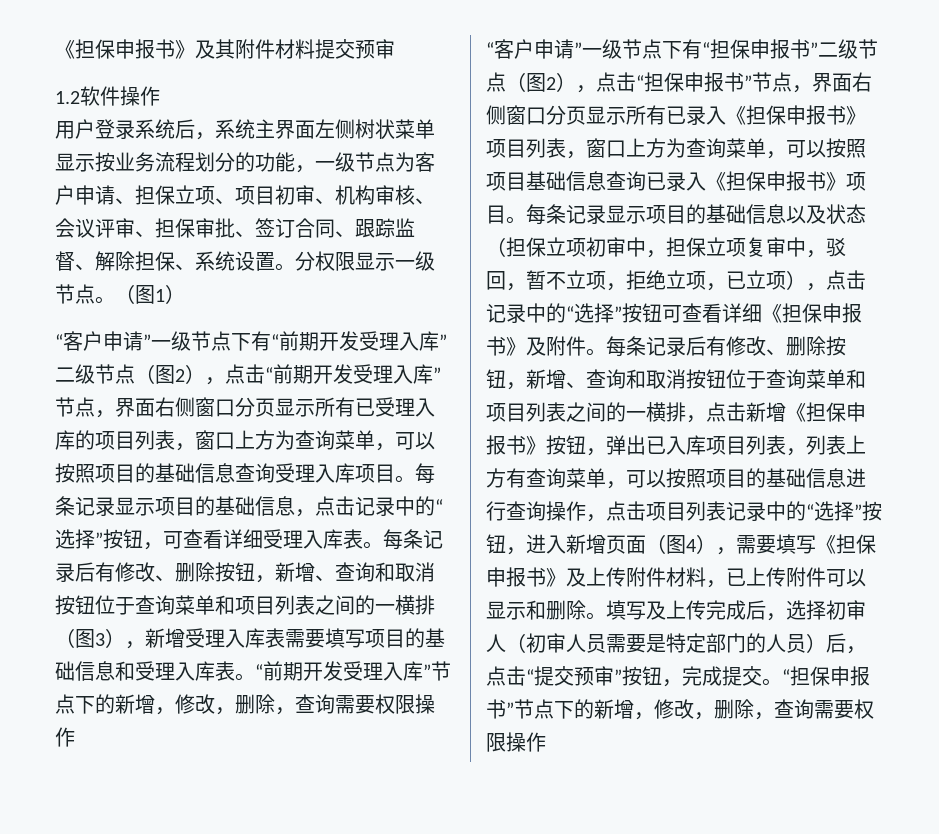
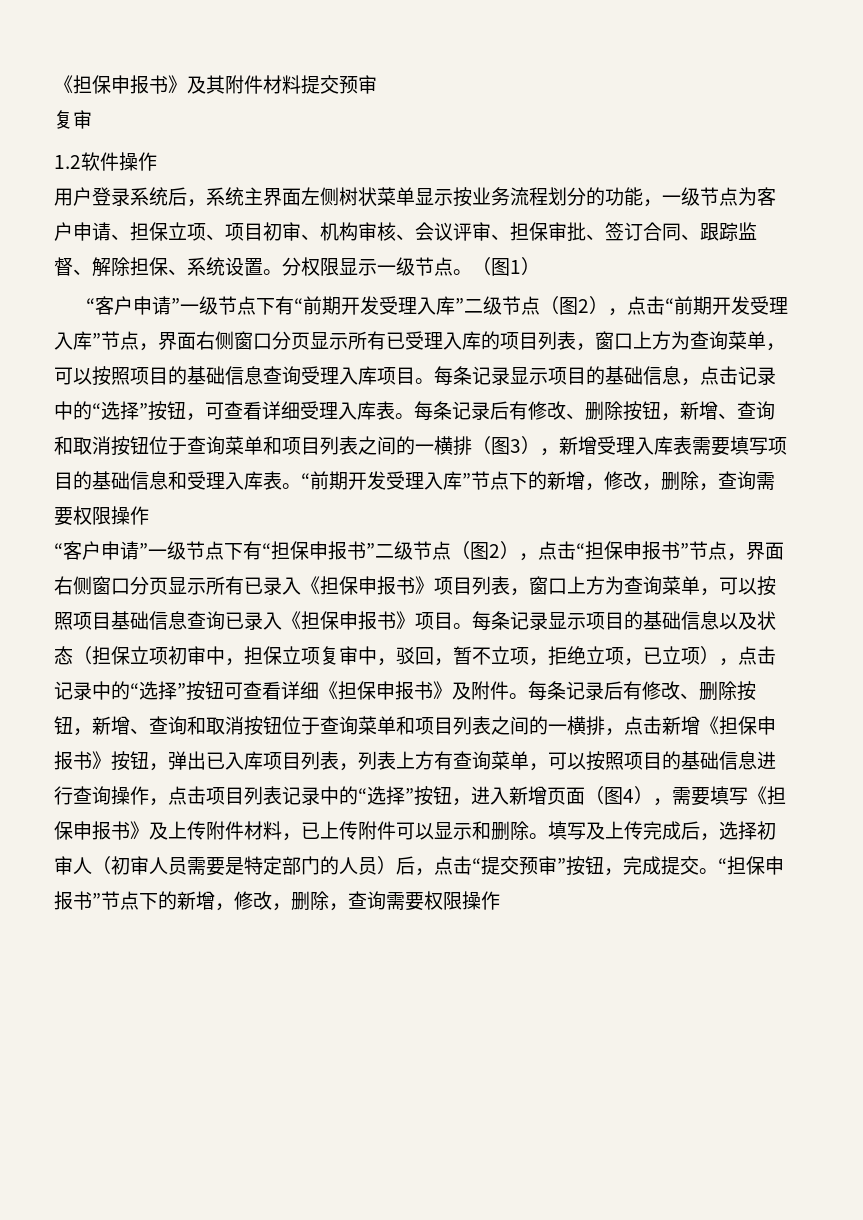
(395, 49) none -> [54,110,92,129] // 复审

